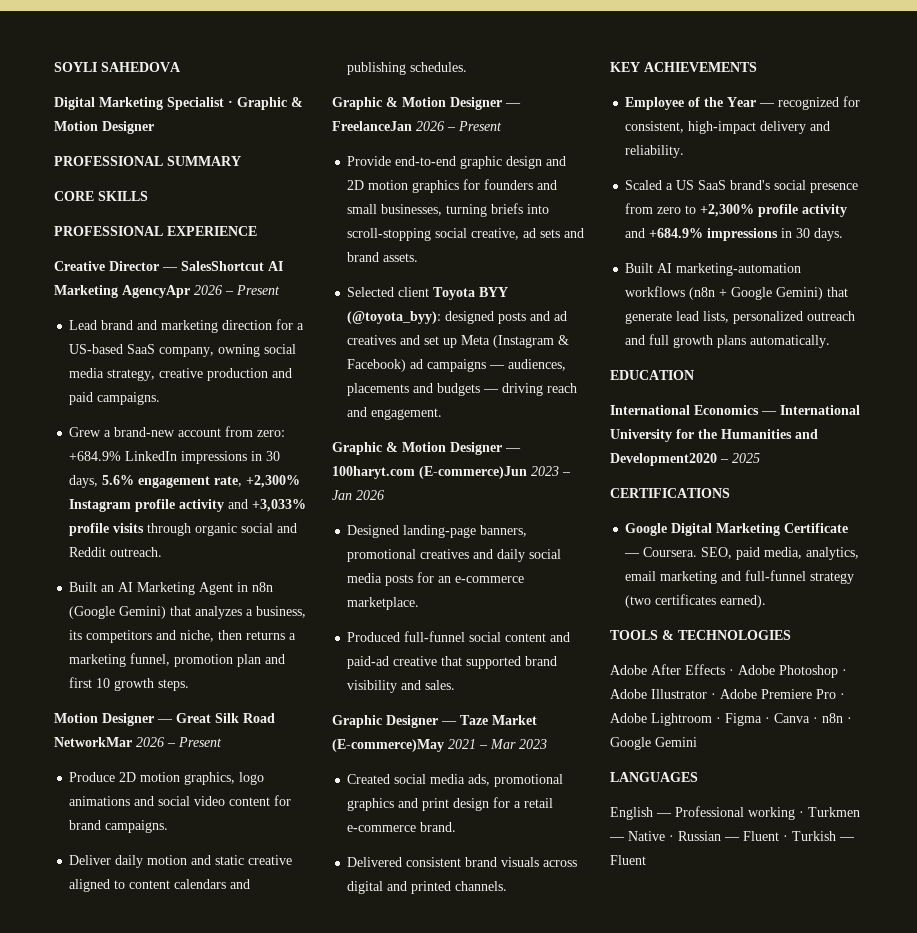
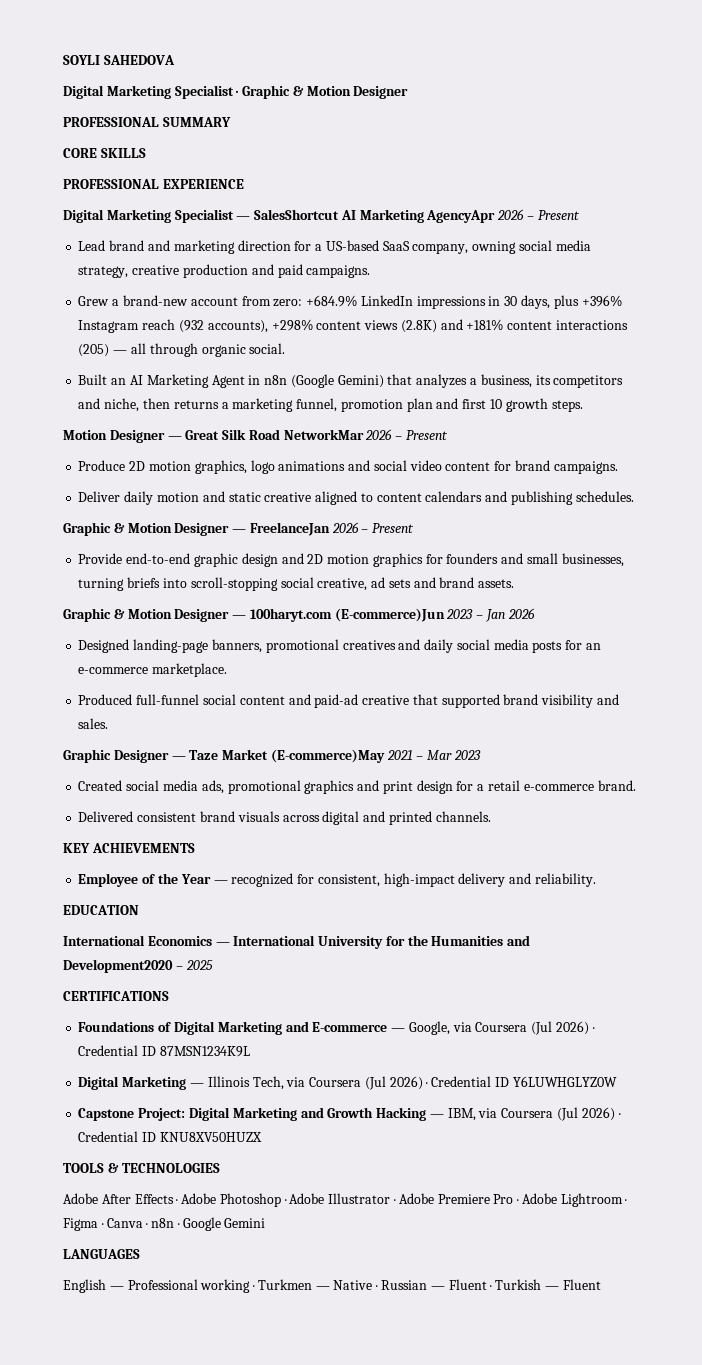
[54,261,159,271] Creative Director -> [63,209,234,223] Digital Marketing Specialist
[102,475,301,488] [69,499,307,512] [69,523,298,536] [69,547,163,557] 5.6% engagement rate, +2,300% Instagram profile activity and +3,033% profile visits through organic social and Reddit outreach. -> [553,295,622,309] [78,319,628,333] [78,343,286,357] plus +396% Instagram reach (932 accounts), +298% content views (2.8K) and +181% content interactions (205) — all through organic social.
[347,287,509,300] [347,311,568,324] [347,335,570,348] [347,359,567,372] [347,383,578,396] [347,407,443,420] // Selected client Toyota BYY (@toyota_byy): designed posts and ad creatives and set up Meta (Instagram & Facebook) ad campaigns — audiences, placements and budgets — driving reach and engagement. -> (515, 583) none
[625,180,859,193] [625,203,848,217] [625,228,844,241] [625,263,802,276] [625,286,849,300] [625,311,856,324] [625,334,831,348] // Scaled a US SaaS brand's social presence from zero to +2,300% profile activity and +684.9% impressions in 30 days. // Built AI marketing-automation workflows (n8n + Google Gemini) that generate lead lists, personalized outreach and full growth plans automatically. -> (596, 880) none
[625,523,849,536] [624,547,860,560] [625,570,855,584] [625,594,767,608] Google Digital Marketing Certificate — Coursera. SEO, paid media, analytics, email marketing and full-funnel strategy (two certificates earned). -> [78,1021,595,1035] [78,1045,250,1057] [78,1076,617,1090] [78,1107,621,1121] [78,1131,262,1142] Foundations of Digital Marketing and E-commerce — Google, via Coursera (Jul 2026) · Credential ID 87MSN1234K9L // Digital Marketing — Illinois Tech, via Coursera (Jul 2026) · Credential ID Y6LUWHGLYZ0W // Capstone Project: Digital Marketing and Growth Hacking — IBM, via Coursera (Jul 2026) · Credential ID KNU8XV50HUZX

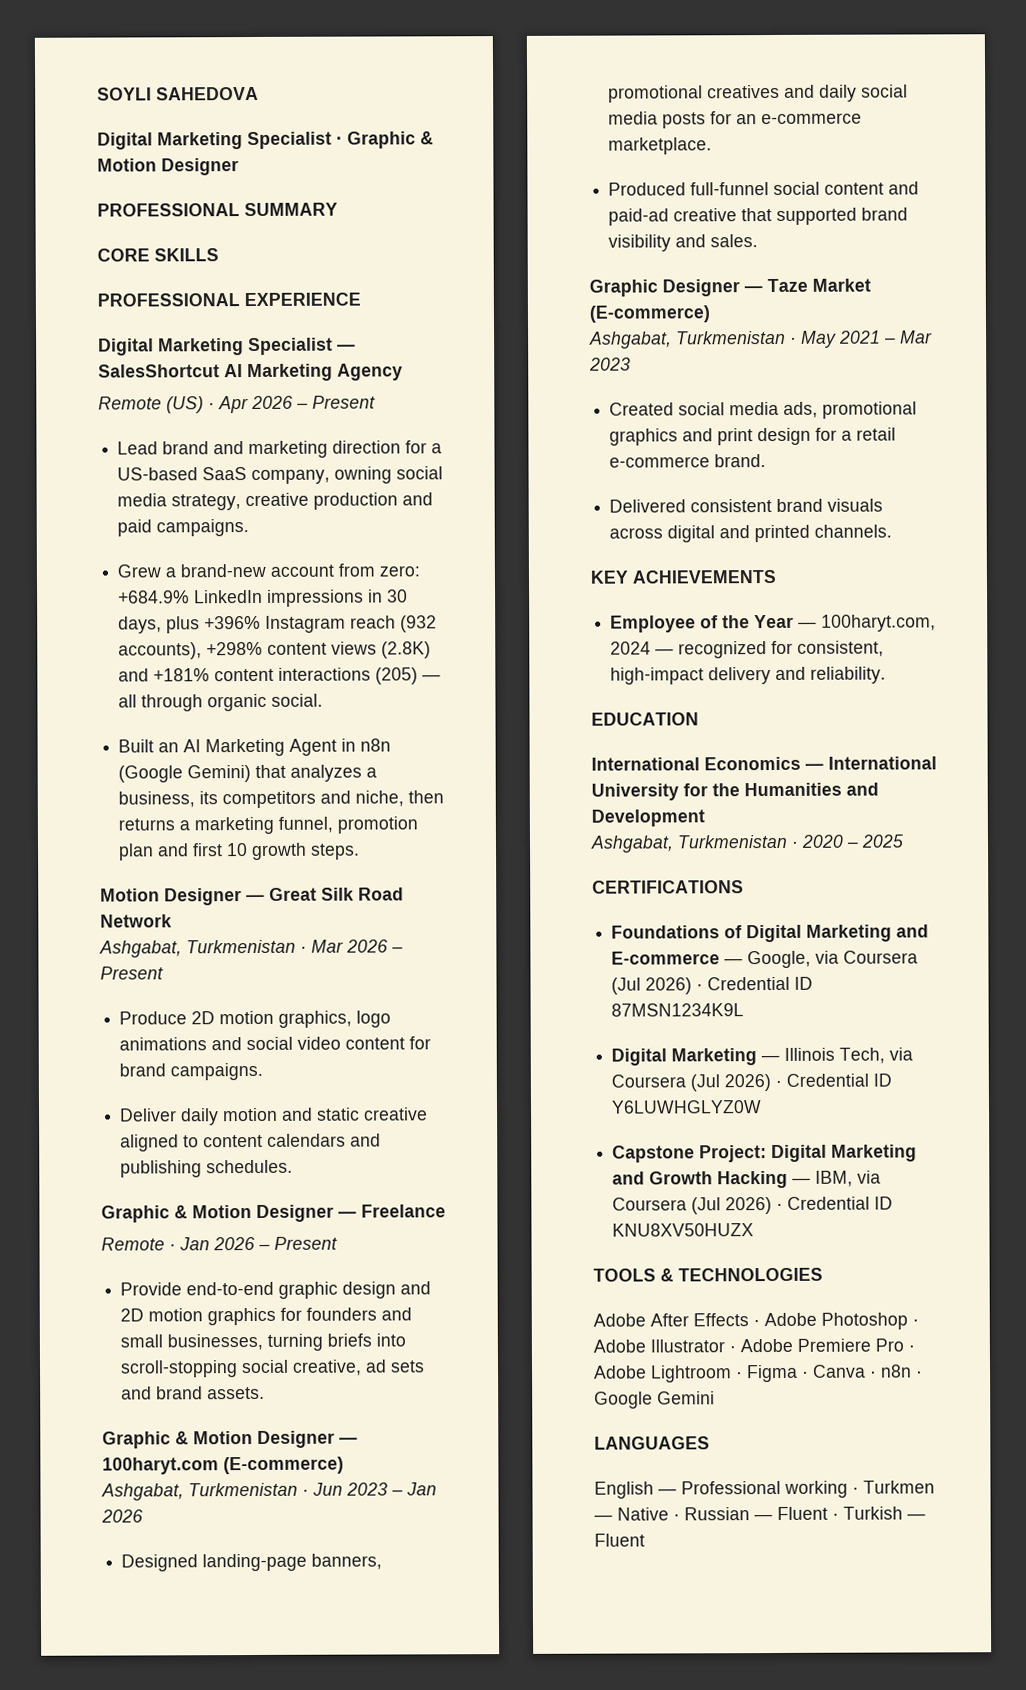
[426,210,496,223] AgencyApr -> [337,363,403,381] [98,396,249,414] Agency // Remote (US) · Apr
[283,429,364,440] NetworkMar -> [100,914,172,928] [99,939,344,958] Network // Ashgabat, Turkmenistan · Mar
[249,522,330,536] FreelanceJan -> [361,1204,446,1218] [101,1237,210,1251] Freelance // Remote · Jan
[334,608,445,622] (E-commerce)Jun -> [223,1456,344,1475] [101,1482,343,1501] (E-commerce) // Ashgabat, Turkmenistan · Jun
[270,749,385,763] (E-commerce)May -> [589,305,710,323] [589,330,837,349] (E-commerce) // Ashgabat, Turkmenistan · May
(228, 882) none -> [821,614,937,632] [610,641,675,655] 100haryt.com, 2024 —
[63,959,173,973] Development2020 -> [591,809,705,827] [590,834,844,853] Development // Ashgabat, Turkmenistan · 2020

